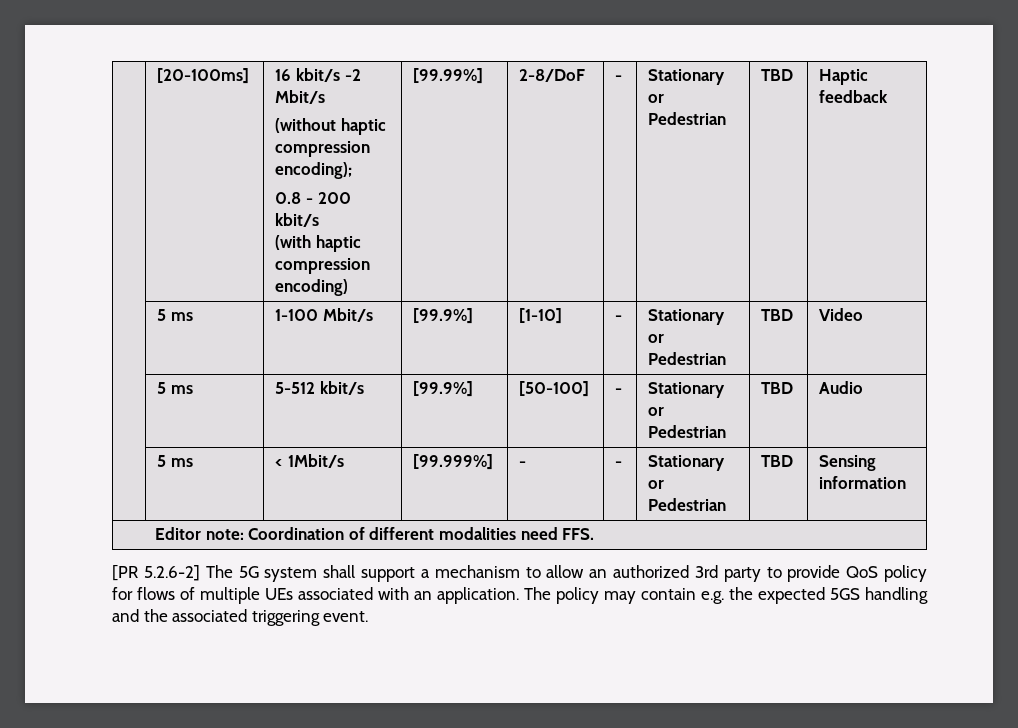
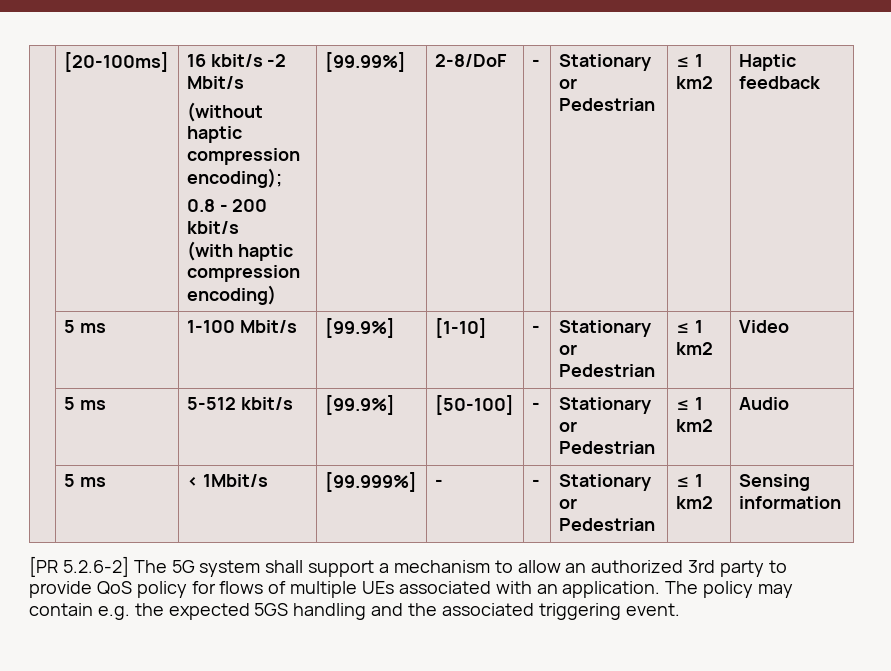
[761,69,794,81] TBD -> [675,54,703,67] [675,76,713,89] ≤ 1 km2
[761,309,794,321] TBD -> [675,320,703,333] [675,342,713,355] ≤ 1 km2
[761,382,794,394] TBD -> [675,397,703,410] [675,419,713,432] ≤ 1 km2
[761,455,794,467] TBD -> [675,474,703,487] [675,496,713,509] ≤ 1 km2
[154,527,595,540] // Editor note: Coordination of different modalities need FFS. -> (841, 502) none

